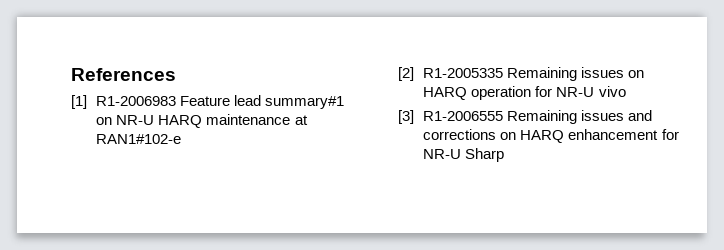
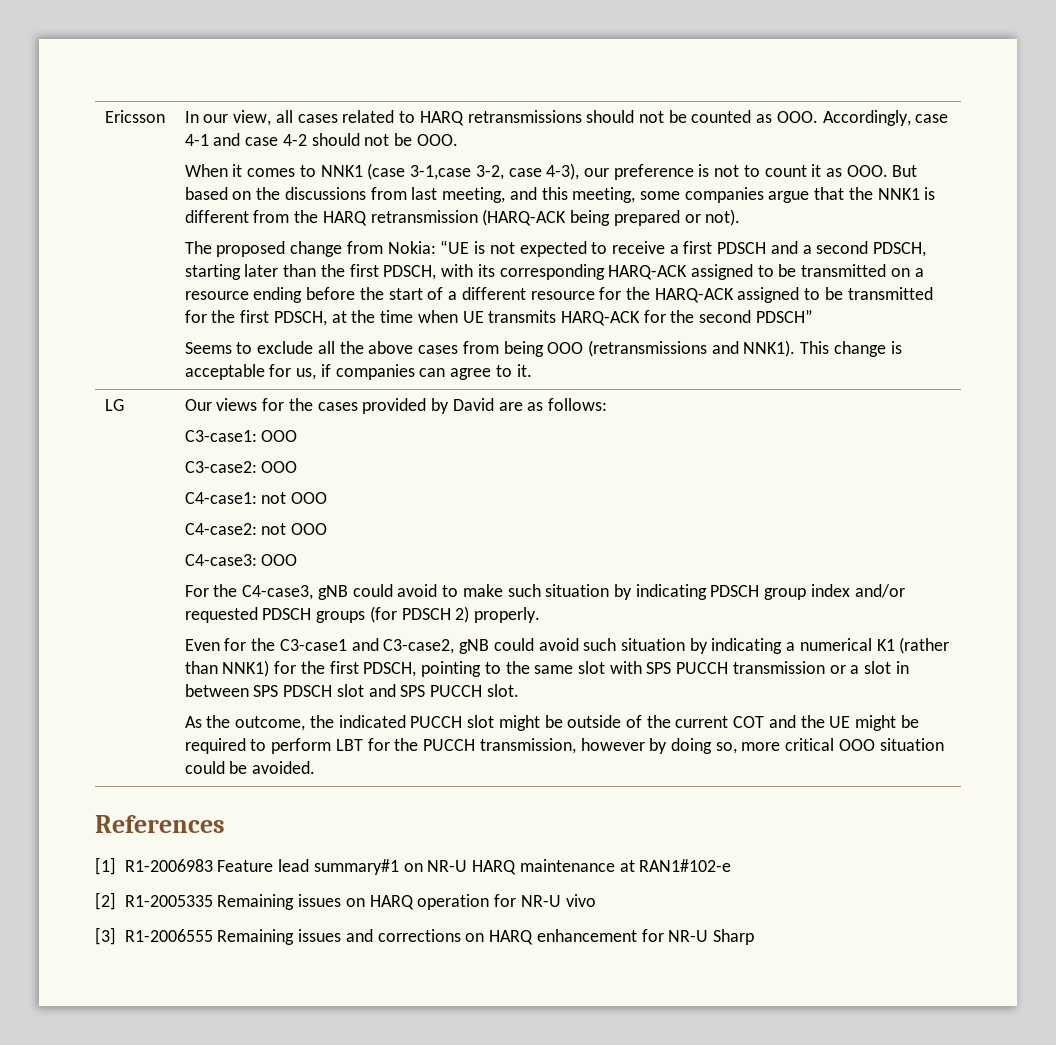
(71, 74) none -> [104,110,165,123] [184,110,949,126] [184,133,458,146] [184,163,918,180] [184,187,936,203] [184,209,741,226] [184,240,927,257] [184,264,924,280] [184,287,933,303] [184,309,813,326] [184,340,902,357] [184,364,532,380] [104,399,124,411] [184,398,607,414] [184,430,298,442] [184,461,298,473] [184,492,328,504] [184,523,328,535] [184,554,298,566] [184,584,905,600] [184,606,541,623] [184,637,950,654] [184,660,909,677] [184,684,519,697] [184,715,919,731] [184,738,944,754] [184,761,316,774] Ericsson | In our view, all cases related to HARQ retransmissions should not be counted as OOO. Accordingly, case 4-1 and case 4-2 should not be OOO. // When it comes to NNK1 (case 3-1,case 3-2, case 4-3), our preference is not to count it as OOO. But based on the discussions from last meeting, and this meeting, some companies argue that the NNK1 is different from the HARQ retransmission (HARQ-ACK being prepared or not). // The proposed change from Nokia: “UE is not expected to receive a first PDSCH and a second PDSCH, starting later than the first PDSCH, with its corresponding HARQ-ACK assigned to be transmitted on a resource ending before the start of a different resource for the HARQ-ACK assigned to be transmitted for the first PDSCH, at the time when UE transmits HARQ-ACK for the second PDSCH” // Seems to exclude all the above cases from being OOO (retransmissions and NNK1). This change is acceptable for us, if companies can agree to it. // LG | Our views for the cases provided by David are as follows: // C3-case1: OOO // C3-case2: OOO // C4-case1: not OOO // C4-case2: not OOO // C4-case3: OOO // For the C4-case3, gNB could avoid to make such situation by indicating PDSCH group index and/or requested PDSCH groups (for PDSCH 2) properly. // Even for the C3-case1 and C3-case2, gNB could avoid such situation by indicating a numerical K1 (rather than NNK1) for the first PDSCH, pointing to the same slot with SPS PUCCH transmission or a slot in between SPS PDSCH slot and SPS PUCCH slot. // As the outcome, the indicated PUCCH slot might be outside of the current COT and the UE might be required to perform LBT for the PUCCH transmission, however by doing so, more critical OOO situation could be avoided. //

